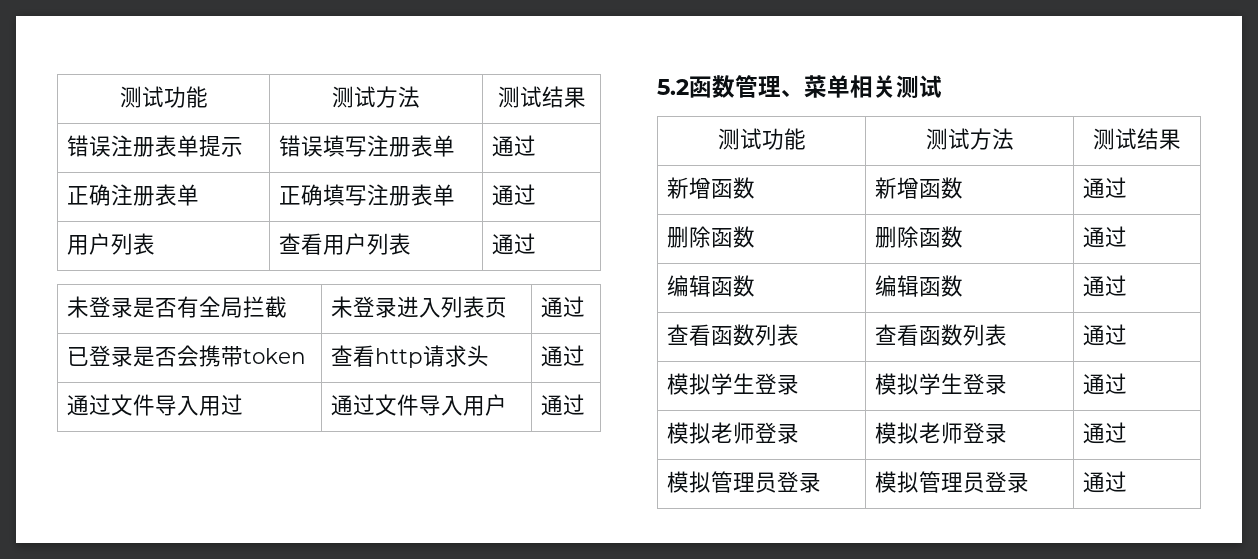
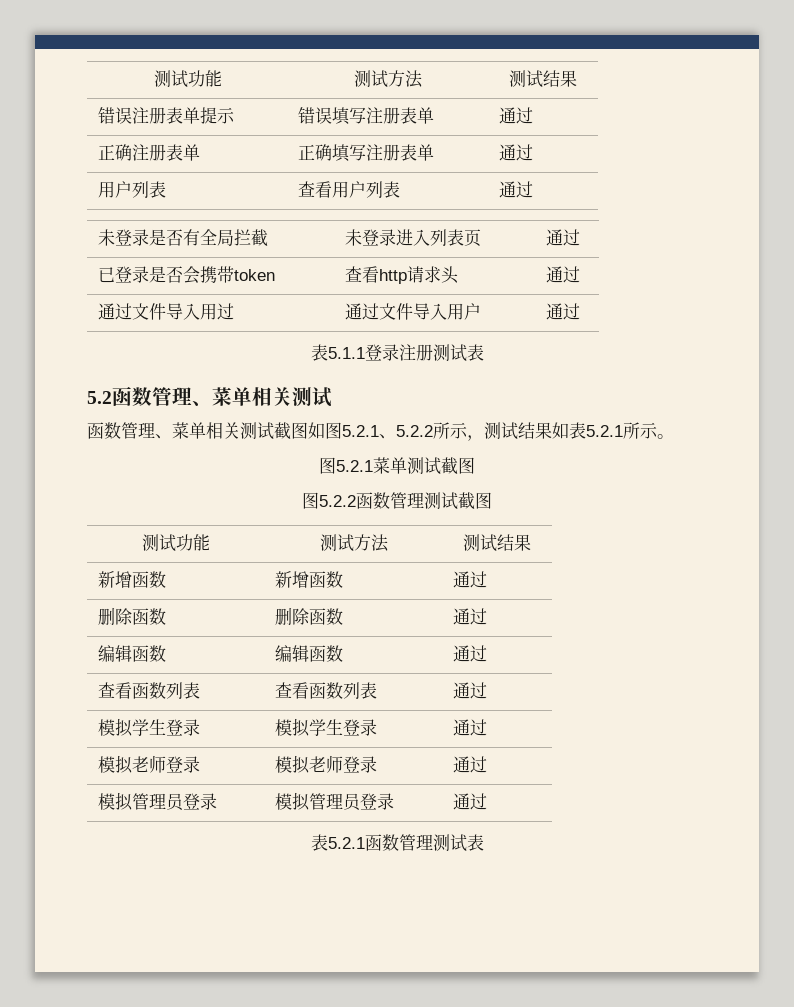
(585, 404) none -> [310,344,484,362] // 表5.1.1登录注册测试表
(942, 86) none -> [87,422,674,441] [319,457,475,475] [302,492,492,510] // 函数管理、菜单相关测试截图如图5.2.1、5.2.2所示，测试结果如表5.2.1所示。 // 图5.2.1菜单测试截图 // 图5.2.2函数管理测试截图
(1127, 481) none -> [310,834,484,852] // 表5.2.1函数管理测试表

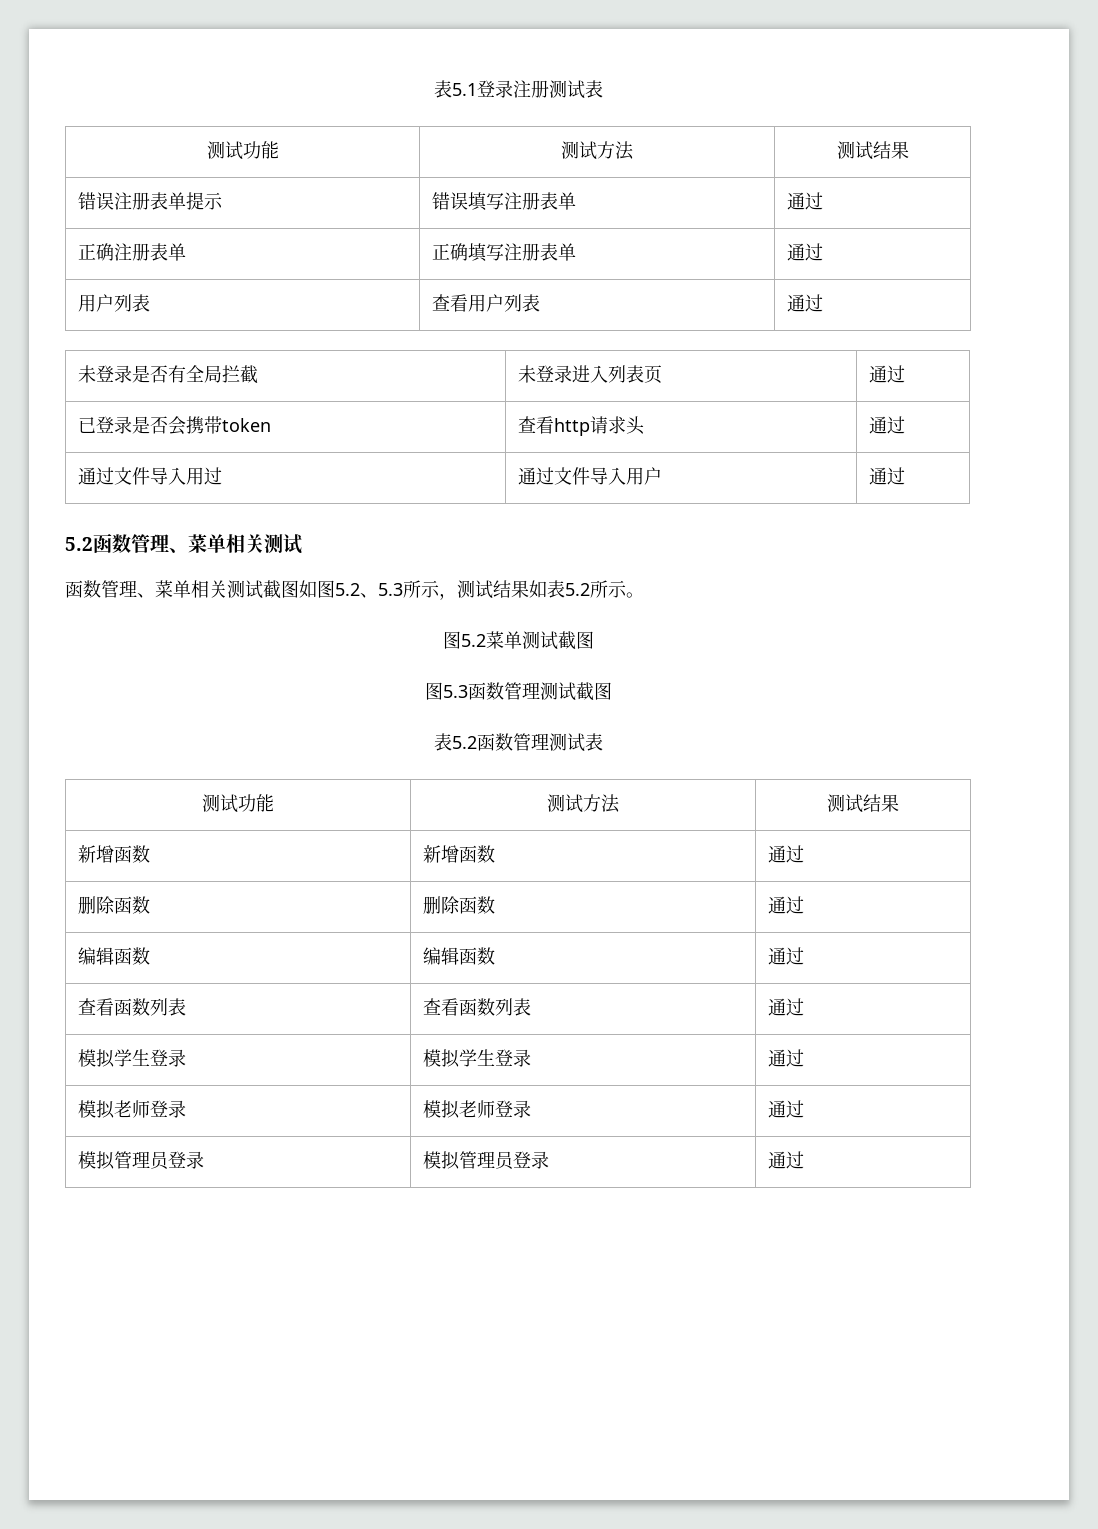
(153, 78) none -> [433,80,603,99] 表5.1登录注册测试表 //
[310,344,484,362] // 表5.1.1登录注册测试表 -> (906, 476) none
[342,425,433,439] 5.2.1、5.2.2 -> [335,583,403,598] 5.2、5.3
[586,425,623,437] 5.2.1 -> [565,583,590,596] 5.2
[336,460,373,472] 5.2.1 -> [460,634,486,647] 5.2
[319,495,356,507] 5.2.2 -> [442,685,468,698] 5.3
(492, 500) none -> [433,733,603,752] // 表5.2函数管理测试表
[310,834,484,852] // 表5.2.1函数管理测试表 -> (805, 1160) none

